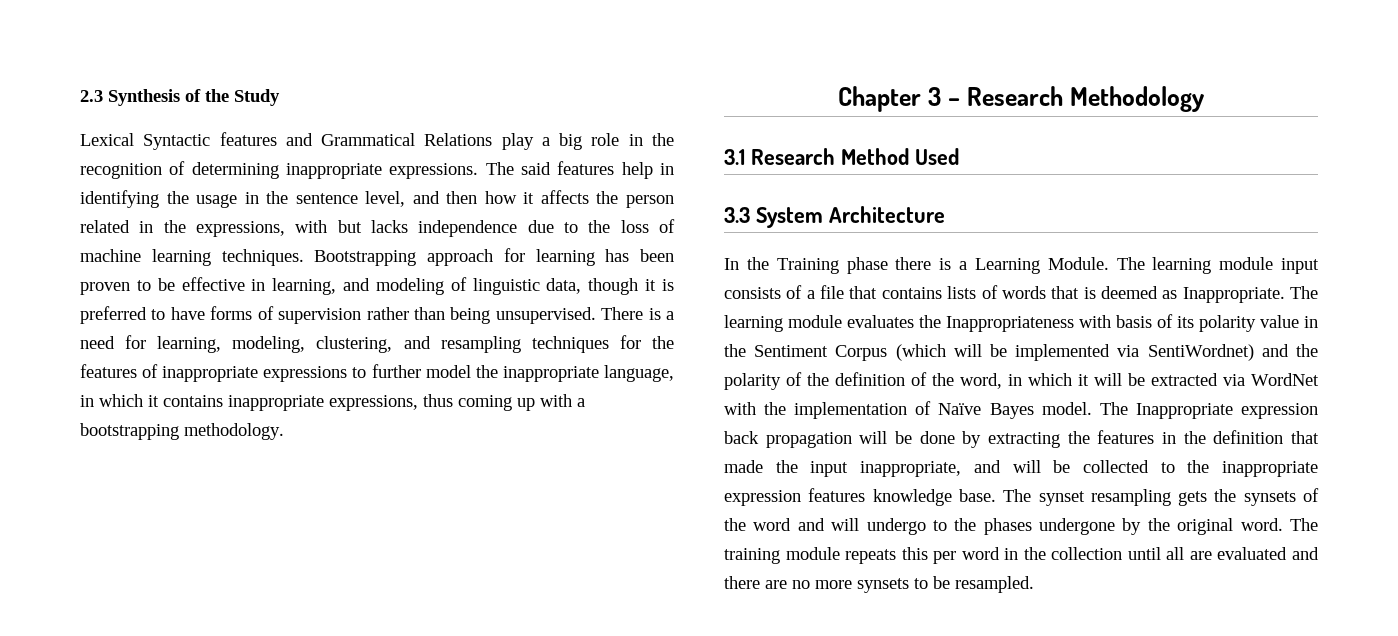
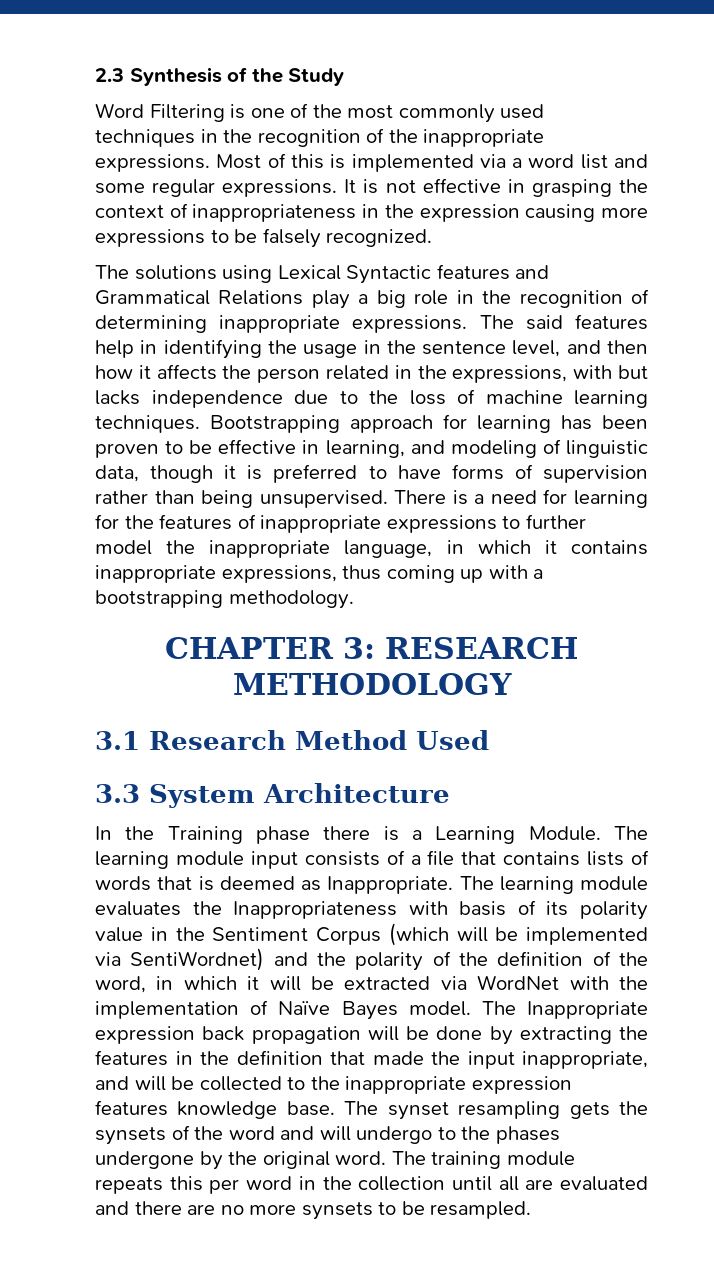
(280, 97) none -> [95,103,545,123] [95,128,545,147] [95,153,648,172] [95,178,649,197] [95,203,648,222] [95,228,433,248] [95,265,273,283] Word Filtering is one of the most commonly used techniques in the recognition of the inappropriate expressions. Most of this is implemented via a word list and some regular expressions. It is not effective in grasping the context of inappropriateness in the expression causing more expressions to be falsely recognized. // The solutions using
[157,336,609,353] learning, modeling, clustering, and resampling techniques -> [574,490,648,508] learning
[838,86,1204,112] Chapter 3 – Research Methodology -> [165,637,578,659] [232,673,512,695] CHAPTER 3: RESEARCH METHODOLOGY

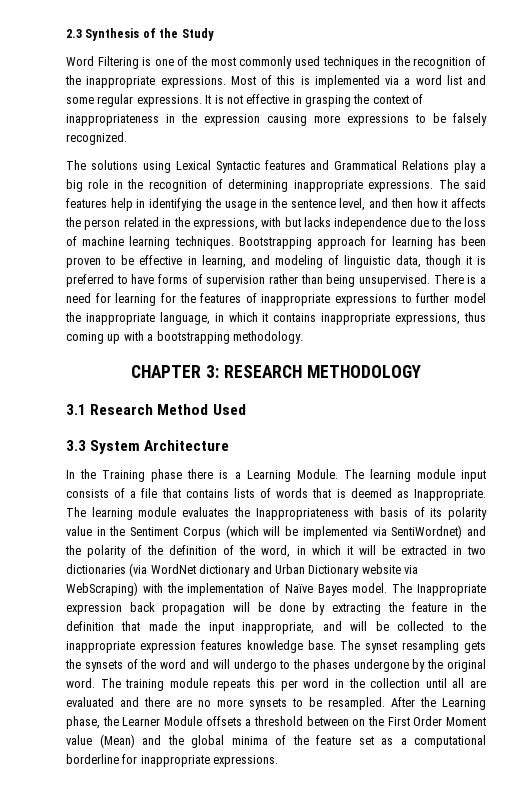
[440,975,560,990] via WordNet -> [452,546,486,555] [66,563,418,577] [66,582,138,596] in two dictionaries (via WordNet dictionary and Urban Dictionary website via WebScraping)
[95,1050,168,1066] features -> [411,602,447,612] feature
(532, 1210) none -> [391,697,486,710] [66,716,487,729] [66,734,486,748] [66,754,279,767] After the Learning phase, the Learner Module offsets a threshold between on the First Order Moment value (Mean) and the global minima of the feature set as a computational borderline for inappropriate expressions.

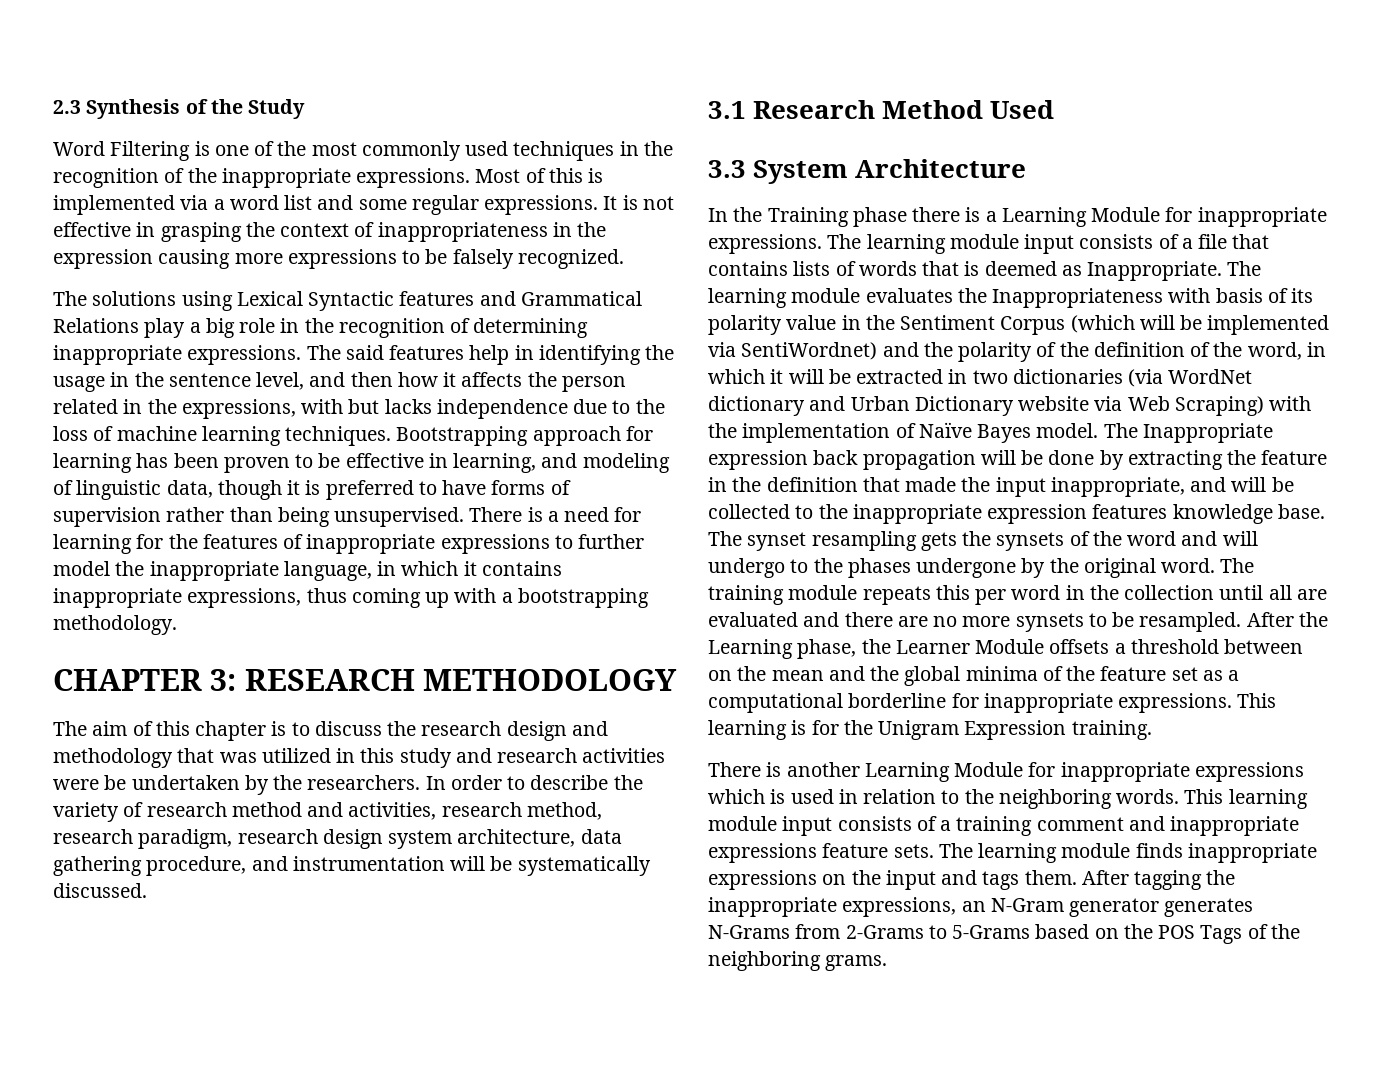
(421, 371) none -> [53,721,608,741] [53,748,666,768] [53,775,643,795] [53,802,602,822] [53,829,622,849] [53,856,651,876] [53,883,147,898] // The aim of this chapter is to discuss the research design and methodology that was utilized in this study and research activities were be undertaken by the researchers. In order to describe the variety of research method and activities, research method, research paradigm, research design system architecture, data gathering procedure, and instrumentation will be systematically discussed.
[296,469,338,479] Module. -> [1091,207,1327,227] [708,234,822,254] Module for inappropriate expressions.
[66,582,138,596] WebScraping) -> [1127,396,1264,416] Web Scraping)
[387,716,487,726] [66,734,135,748] First Order Moment value (Mean) -> [771,670,824,681] mean
(279, 761) none -> [1237,693,1277,708] [708,720,1152,740] [708,762,1304,782] [708,789,1308,809] [708,816,1300,836] [708,843,1317,863] [708,870,1236,890] [708,897,1254,917] [708,924,1300,944] [708,951,888,971] This learning is for the Unigram Expression training. // There is another Learning Module for inappropriate expressions which is used in relation to the neighboring words. This learning module input consists of a training comment and inappropriate expressions feature sets. The learning module finds inappropriate expressions on the input and tags them. After tagging the inappropriate expressions, an N-Gram generator generates N-Grams from 2-Grams to 5-Grams based on the POS Tags of the neighboring grams.

